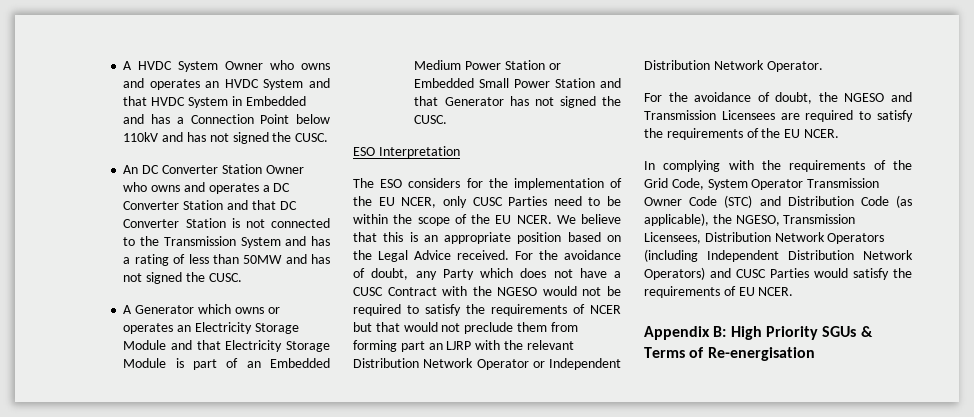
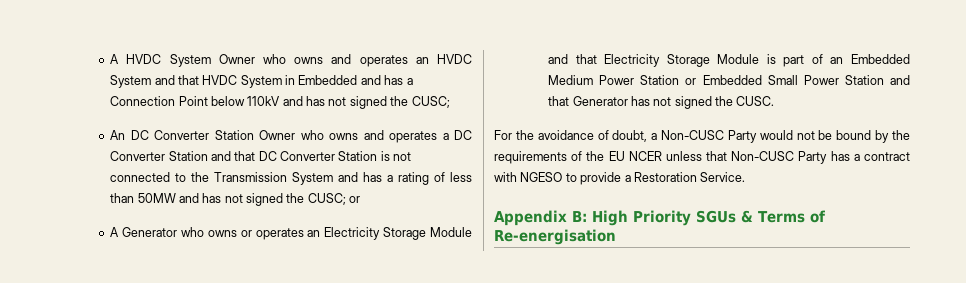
[295,133,329,142] CUSC. -> [411,96,450,108] CUSC;
[208,273,242,282] CUSC. -> [307,193,361,205] CUSC; or
[197,304,231,314] which -> [180,227,204,237] who
[353,146,460,158] [353,178,622,190] [353,196,621,208] [353,214,621,226] [353,232,621,244] [353,250,621,262] [353,268,621,280] [353,286,621,296] [353,304,621,316] [353,322,578,334] [353,340,574,352] [353,358,621,370] [644,60,823,72] [644,92,912,104] [644,110,913,122] ESO Interpretation // The ESO considers for the implementation of the EU NCER, only CUSC Parties need to be within the scope of the EU NCER. We believe that this is an appropriate position based on the Legal Advice received. For the avoidance of doubt, any Party which does not have a CUSC Contract with the NGESO would not be required to satisfy the requirements of NCER but that would not preclude them from forming part an LJRP with the relevant Distribution Network Operator or Independent Distribution Network Operator. // For the avoidance of doubt, the NGESO and Transmission Licensees are required to satisfy -> [494,130,890,143] For the avoidance of doubt, a Non-CUSC Party would not be bound by
[803,129,839,138] [644,160,912,172] [644,178,880,190] [644,195,912,208] [644,213,856,226] [644,232,885,244] [644,249,913,262] [644,267,912,280] [644,286,794,298] NCER. // In complying with the requirements of the Grid Code, System Operator Transmission Owner Code (STC) and Distribution Code (as applicable), the NGESO, Transmission Licensees, Distribution Network Operators (including Independent Distribution Network Operators) and CUSC Parties would satisfy the requirements of EU NCER. -> [628,151,910,164] [494,172,746,185] NCER unless that Non-CUSC Party has a contract with NGESO to provide a Restoration Service.

